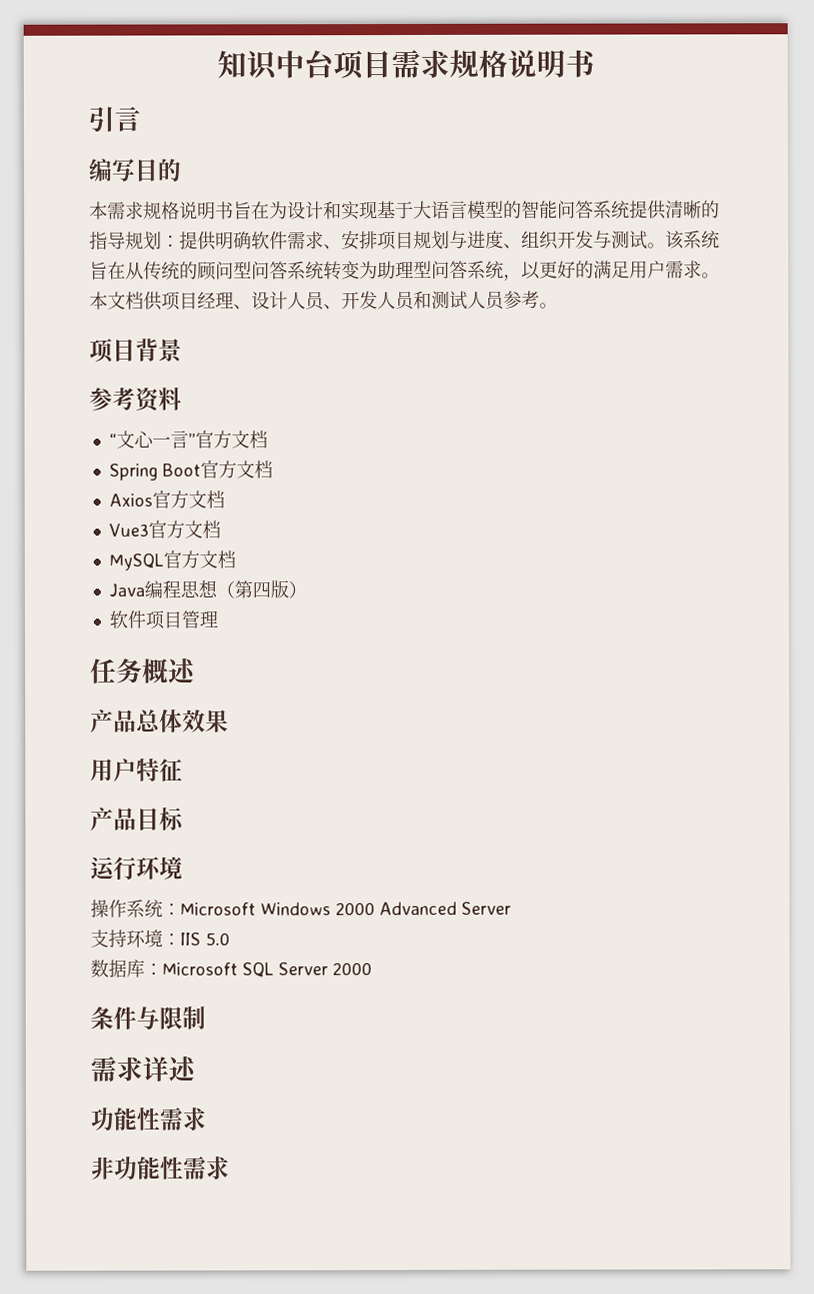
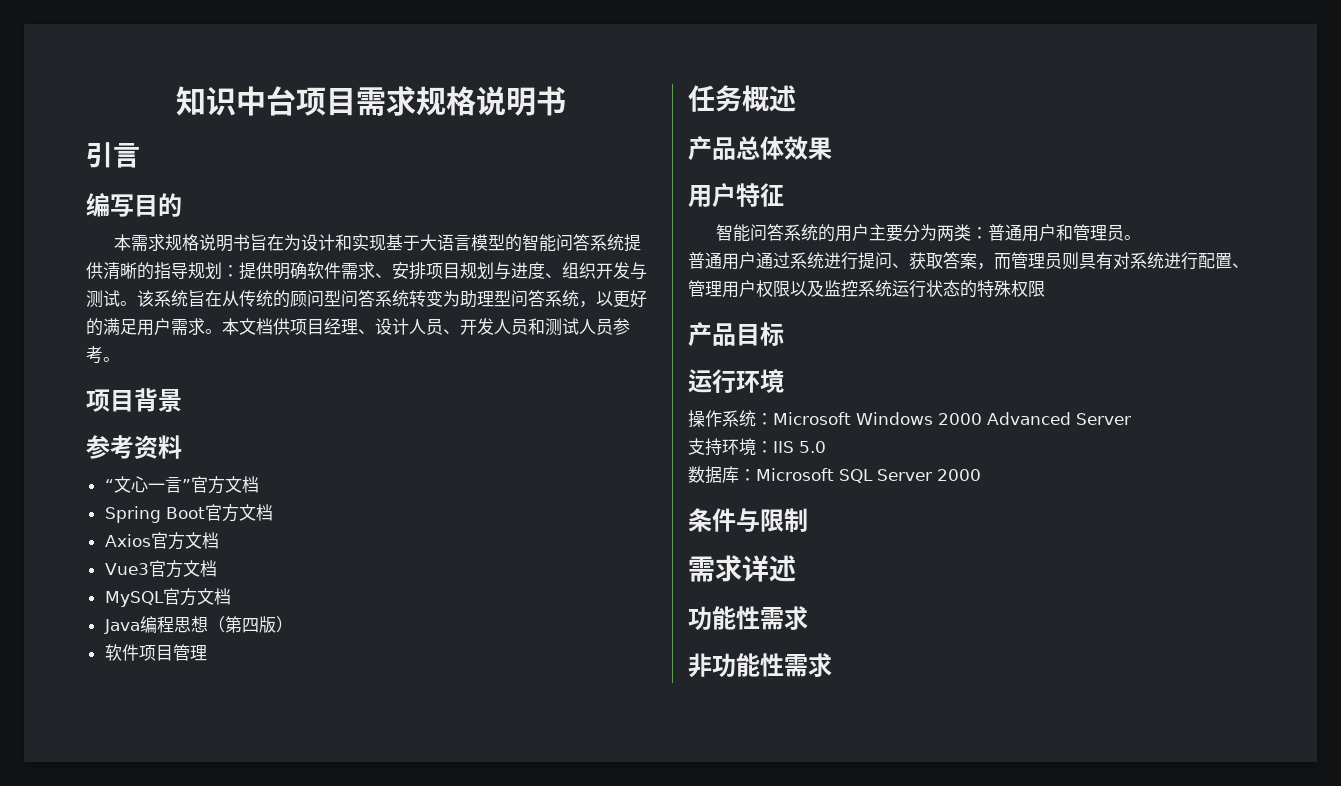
(183, 770) none -> [715,223,1141,242] [688,251,1249,270] [688,280,1045,298] // 智能问答系统的用户主要分为两类：普通用户和管理员。 // 普通用户通过系统进行提问、获取答案，而管理员则具有对系统进行配置、管理用户权限以及监控系统运行状态的特殊权限

